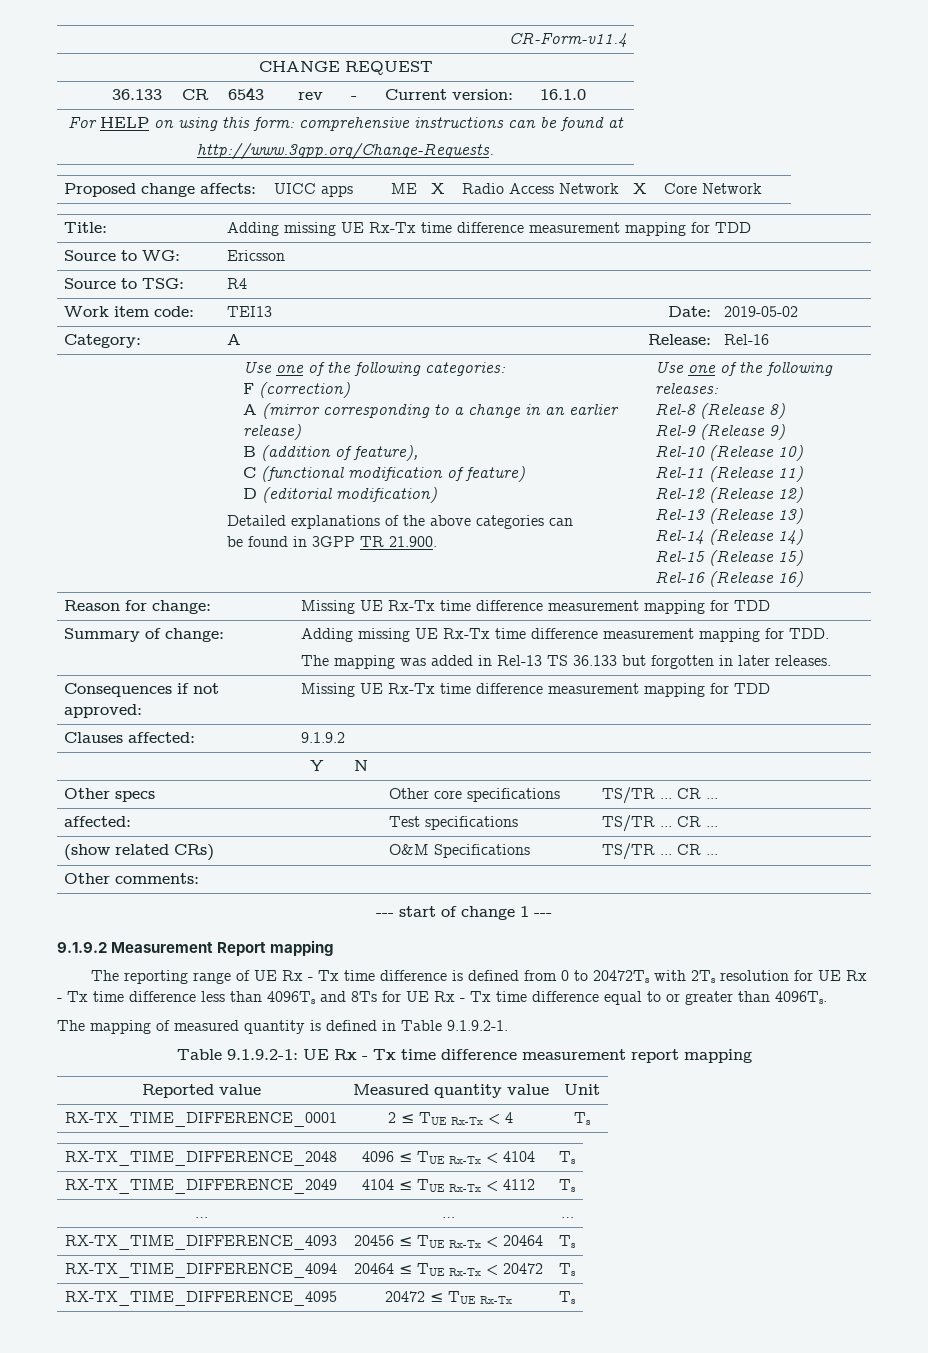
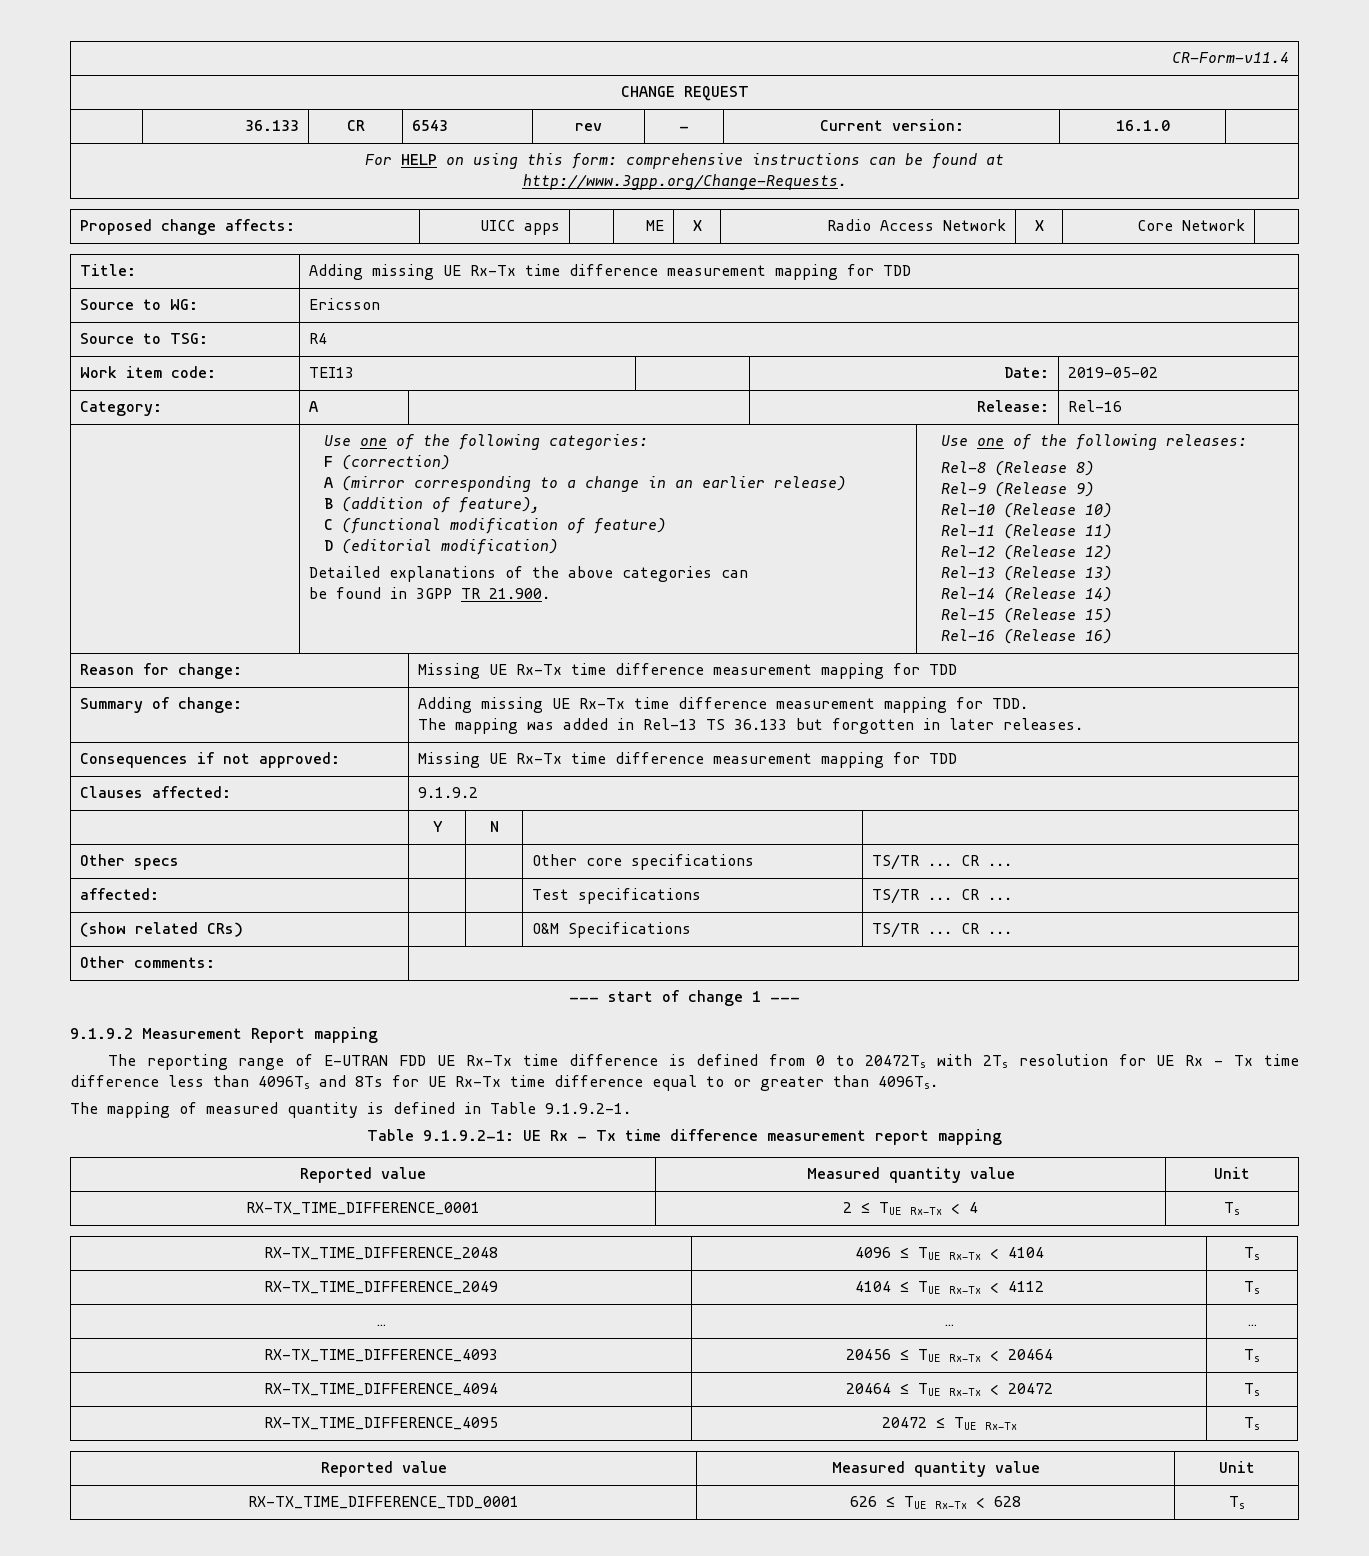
[253,970,339,981] UE Rx - Tx -> [324,1055,512,1066] E-UTRAN FDD UE Rx-Tx
[434,991,491,1002] Rx - Tx -> [455,1076,501,1087] Rx-Tx
(575, 1297) none -> [320,1461,447,1477] [831,1461,1040,1477] [1218,1461,1255,1473] [248,1496,519,1509] [849,1496,1021,1509] [1228,1496,1245,1509] // Reported value | Measured quantity value | Unit // RX-TX_TIME_DIFFERENCE_TDD_0001 | 626 ≤ TUE Rx-Tx < 628 | Ts

